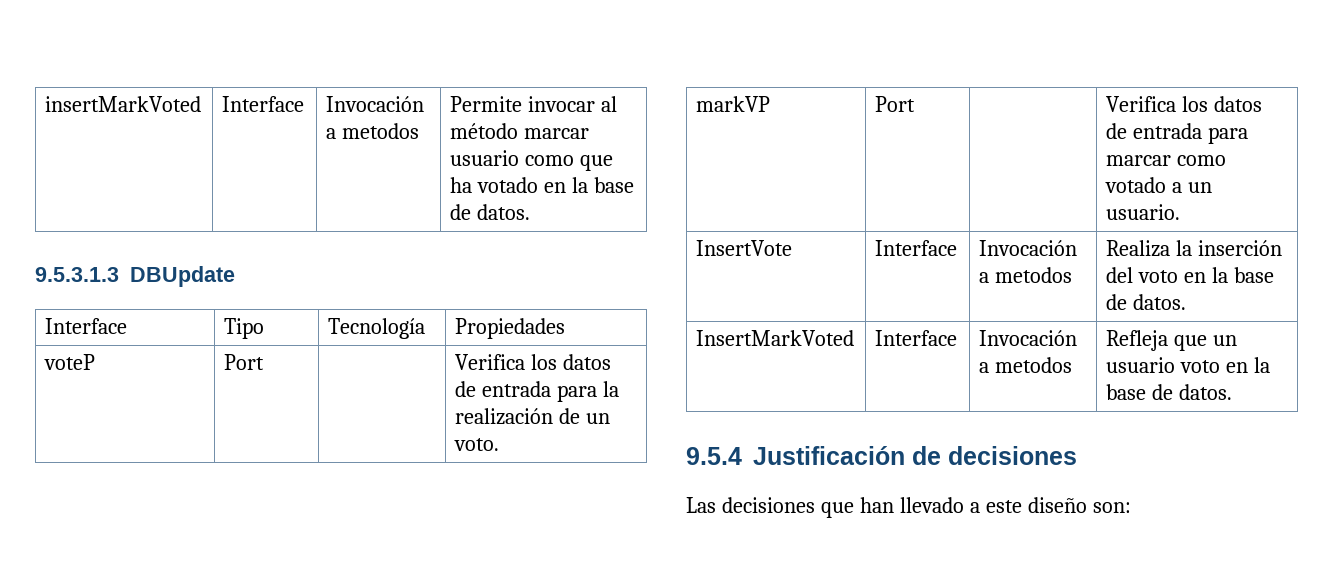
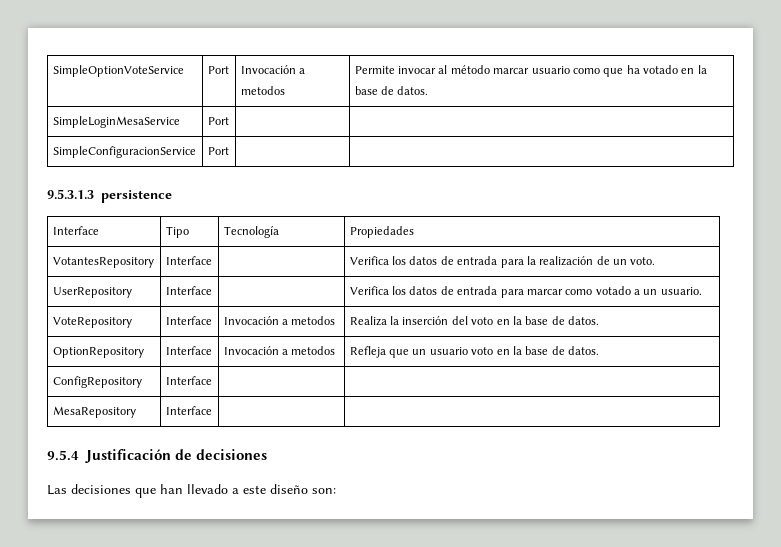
[45,96,202,112] [222,96,305,112] insertMarkVoted | Interface -> [52,65,184,77] [207,66,229,74] SimpleOptionVoteService | Port
(531, 212) none -> [52,116,180,128] [207,117,229,125] [52,146,196,158] [207,147,229,155] // SimpleLoginMesaService | Port | | // SimpleConfiguracionService | Port | |
[130,266,235,287] DBUpdate -> [101,190,172,203] persistence
[44,354,96,370] [224,354,265,370] voteP | Port -> [52,257,154,268] [165,256,212,265] VotantesRepository | Interface
[696,96,771,112] [875,96,916,112] markVP | Port -> [52,287,132,298] [165,286,212,295] UserRepository | Interface
[696,240,793,256] InsertVote -> [52,317,132,328] VoteRepository
[696,330,855,346] InsertMarkVoted -> [52,347,144,358] OptionRepository
(1233, 392) none -> [52,376,142,388] [165,376,212,385] [52,406,136,418] [165,406,212,415] // ConfigRepository | Interface | | // MesaRepository | Interface | |

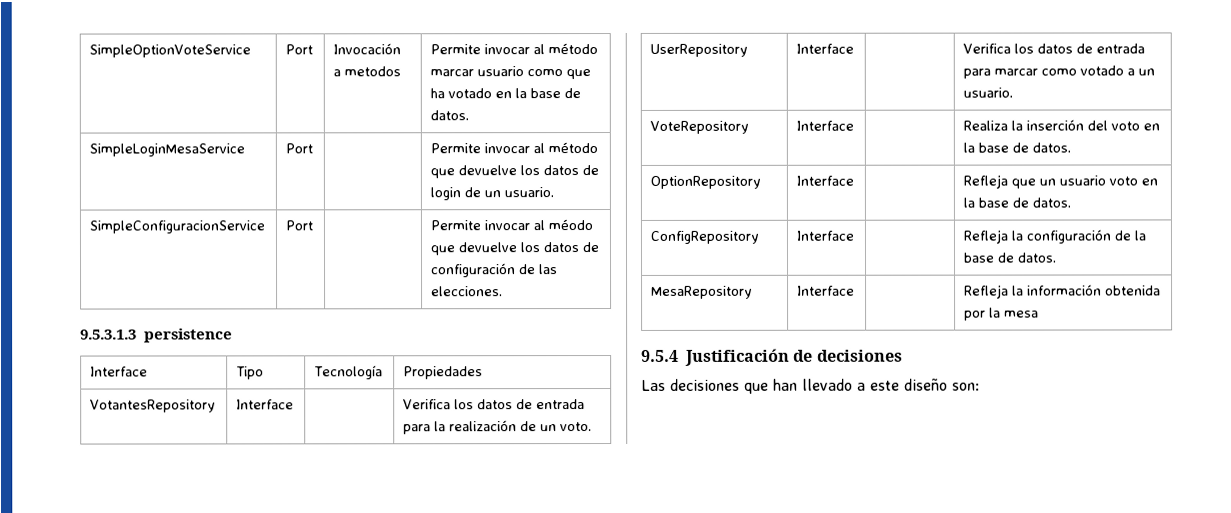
[52,146,196,158] [207,147,229,155] // SimpleConfiguracionService | Port | | -> [430,142,599,154] [430,165,600,179] [430,187,555,201] [89,220,266,234] [285,220,314,231] [430,219,594,231] [430,242,600,256] [431,263,559,278] [431,286,504,297] Permite invocar al método que devuelve los datos de login de un usuario. // SimpleConfiguracionService | Port | | Permite invocar al méodo que devuelve los datos de configuración de las elecciones.
[223,316,336,325] Invocación a metodos -> (855, 125) none
[223,346,336,355] Invocación a metodos -> (855, 180) none
[52,406,136,418] [165,406,212,415] // MesaRepository | Interface | | -> [963,229,1147,244] [963,252,1058,263] [651,285,754,299] [797,285,856,296] [964,284,1162,299] [964,307,1040,321] Refleja la configuración de la base de datos. // MesaRepository | Interface | | Refleja la información obtenida por la mesa

